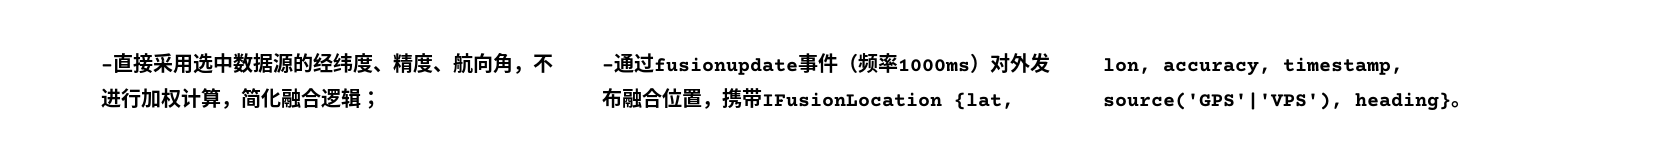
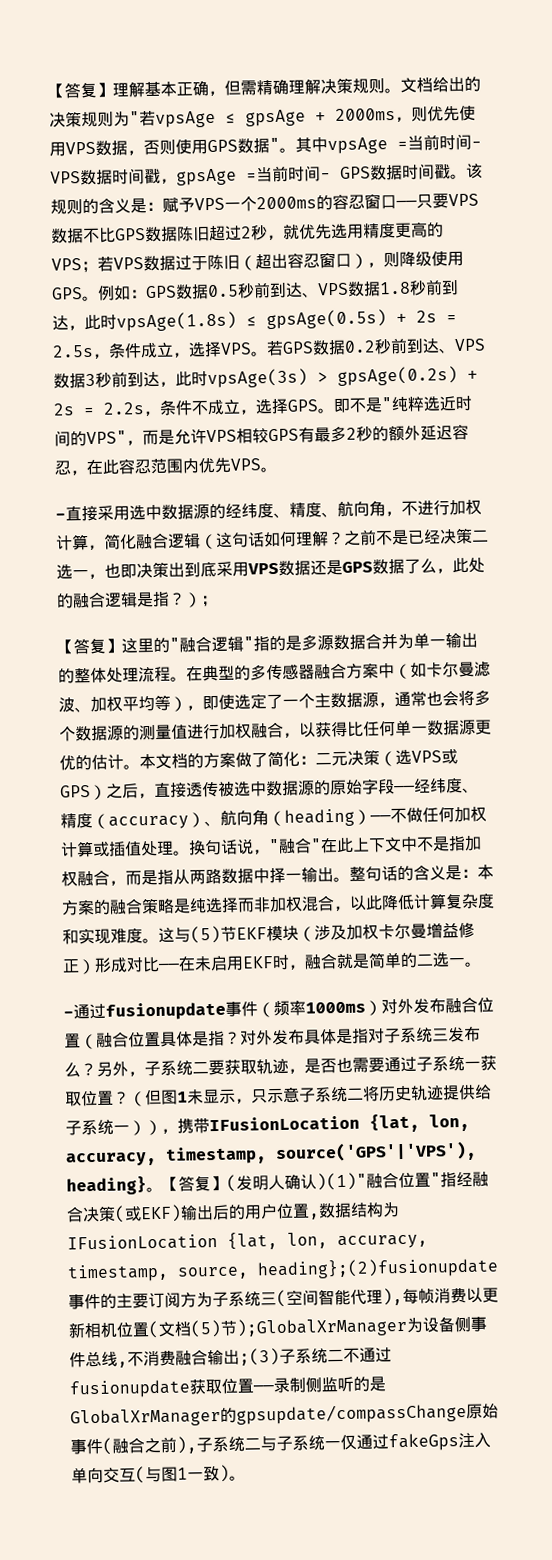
(101, 67) none -> [48,76,481,99] [49,105,476,128] [49,133,482,157] [50,163,483,186] [50,193,479,215] [51,221,444,244] [51,250,464,274] [51,279,459,302] [52,309,457,332] [52,337,486,359] [53,366,478,389] [53,395,473,417] [54,423,469,447] [54,457,278,476] 【答复】理解基本正确，但需精确理解决策规则。文档给出的决策规则为"若vpsAge ≤ gpsAge + 2000ms，则优先使用VPS数据，否则使用GPS数据"。其中vpsAge =当前时间− VPS数据时间戳，gpsAge =当前时间− GPS数据时间戳。该规则的含义是：赋予VPS一个2000ms的容忍窗口——只要VPS数据不比GPS数据陈旧超过2秒，就优先选用精度更高的VPS；若VPS数据过于陈旧（超出容忍窗口），则降级使用GPS。例如：GPS数据0.5秒前到达、VPS数据1.8秒前到达，此时vpsAge(1.8s) ≤ gpsAge(0.5s) + 2s = 2.5s，条件成立，选择VPS。若GPS数据0.2秒前到达、VPS数据3秒前到达，此时vpsAge(3s) > gpsAge(0.2s) + 2s = 2.2s，条件不成立，选择GPS。即不是"纯粹选近时间的VPS"，而是允许VPS相较GPS有最多2秒的额外延迟容忍，在此容忍范围内优先VPS。 //
[361,91,381,109] ； -> [200,527,489,550] [56,557,485,580] [56,591,218,609] [57,632,478,655] [58,660,491,684] [58,689,491,713] [59,719,492,742] [59,749,458,771] [60,777,479,801] [60,806,487,830] [60,835,482,858] [61,864,494,887] [61,893,495,916] [62,921,475,945] [62,951,482,975] （这句话如何理解？之前不是已经决策二选一，也即决策出到底采用VPS数据还是GPS数据了么，此处的融合逻辑是指？）； // 【答复】这里的"融合逻辑"指的是多源数据合并为单一输出的整体处理流程。在典型的多传感器融合方案中（如卡尔曼滤波、加权平均等），即使选定了一个主数据源，通常也会将多个数据源的测量值进行加权融合，以获得比任何单一数据源更优的估计。本文档的方案做了简化：二元决策（选VPS或GPS）之后，直接透传被选中数据源的原始字段——经纬度、精度（accuracy）、航向角（heading）——不做任何加权计算或插值处理。换句话说，"融合"在此上下文中不是指加权融合，而是指从两路数据中择一输出。整句话的含义是：本方案的融合策略是纯选择而非加权混合，以此降低计算复杂度和实现难度。这与(5)节EKF模块（涉及加权卡尔曼增益修正）形成对比——在未启用EKF时，融合就是简单的二选一。
(702, 98) none -> [80,1025,481,1050] [64,1055,497,1078] [65,1083,492,1107] [65,1119,162,1136] （融合位置具体是指？对外发布具体是指对子系统三发布么？另外，子系统二要获取轨迹，是否也需要通过子系统一获取位置？（但图1未显示，只示意子系统二将历史轨迹提供给子系统一））
(1471, 104) none -> [162,1171,489,1192] [66,1202,400,1223] [67,1232,428,1251] [67,1257,499,1283] [68,1287,499,1310] [68,1316,487,1339] [69,1347,392,1368] [69,1376,386,1399] [70,1402,499,1428] [70,1432,491,1455] [71,1464,246,1484] 【答复】(发明人确认)(1)"融合位置"指经融合决策(或EKF)输出后的用户位置,数据结构为IFusionLocation {lat, lon, accuracy, timestamp, source, heading};(2)fusionupdate事件的主要订阅方为子系统三(空间智能代理),每帧消费以更新相机位置(文档(5)节);GlobalXrManager为设备侧事件总线,不消费融合输出;(3)子系统二不通过fusionupdate获取位置——录制侧监听的是GlobalXrManager的gpsupdate/compassChange原始事件(融合之前),子系统二与子系统一仅通过fakeGps注入单向交互(与图1一致)。

